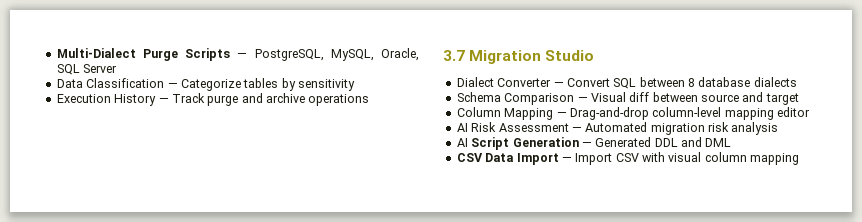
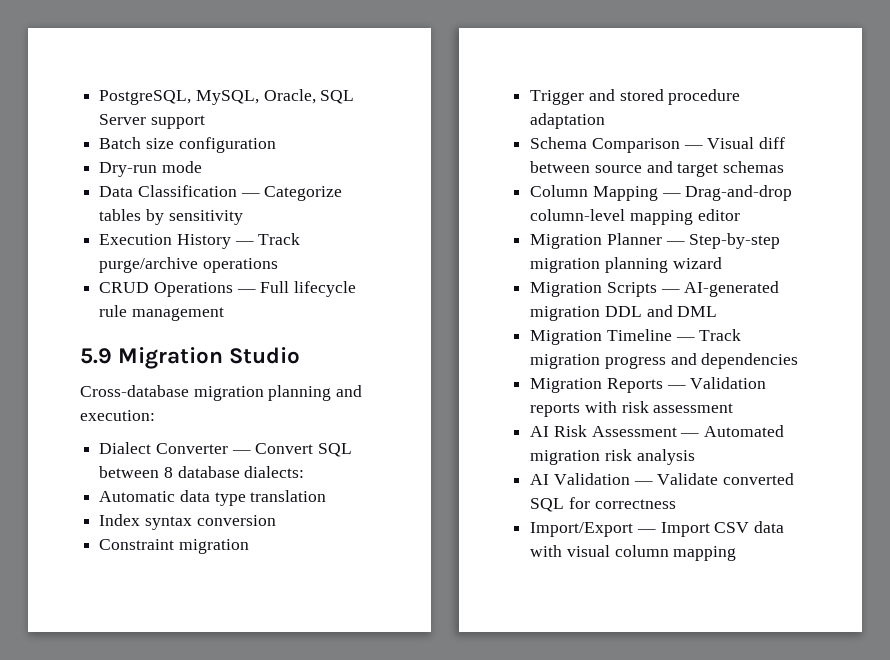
[56,48,248,61] Multi-Dialect Purge Scripts — -> (99, 97) none
(118, 68) none -> [150,115,205,129] [99,137,276,153] [99,161,202,177] support // Batch size configuration // Dry-run mode
[207,93,370,106] [443,50,595,64] purge and archive operations // 3.7 Migration Studio -> [99,257,278,273] [99,281,357,297] [99,305,224,321] [80,347,301,369] [80,385,363,401] [80,410,155,421] purge/archive operations // CRUD Operations — Full lifecycle rule management // 5.9 Migration Studio // Cross-database migration planning and execution:
[753,77,797,87] dialects -> [244,466,305,478] [99,490,327,506] [99,514,276,530] [99,539,249,554] [530,89,741,105] [530,113,606,129] dialects: // Automatic data type translation // Index syntax conversion // Constraint migration // Trigger and stored procedure adaptation
(799, 99) none -> [723,161,785,173] schemas
(810, 112) none -> [530,233,781,249] [530,257,722,273] [530,281,780,297] [530,305,718,321] [530,329,742,345] [530,353,799,369] [530,377,767,393] [530,401,734,417] // Migration Planner — Step-by-step migration planning wizard // Migration Scripts — AI-generated migration DDL and DML // Migration Timeline — Track migration progress and dependencies // Migration Reports — Validation reports with risk assessment
[471,137,732,150] [456,153,559,165] Script Generation — Generated DDL and DML // CSV Data Import -> [553,473,795,485] [530,497,676,512] [530,522,634,537] Validation — Validate converted SQL for correctness // Import/Export
(639, 157) none -> [754,521,785,533] data

